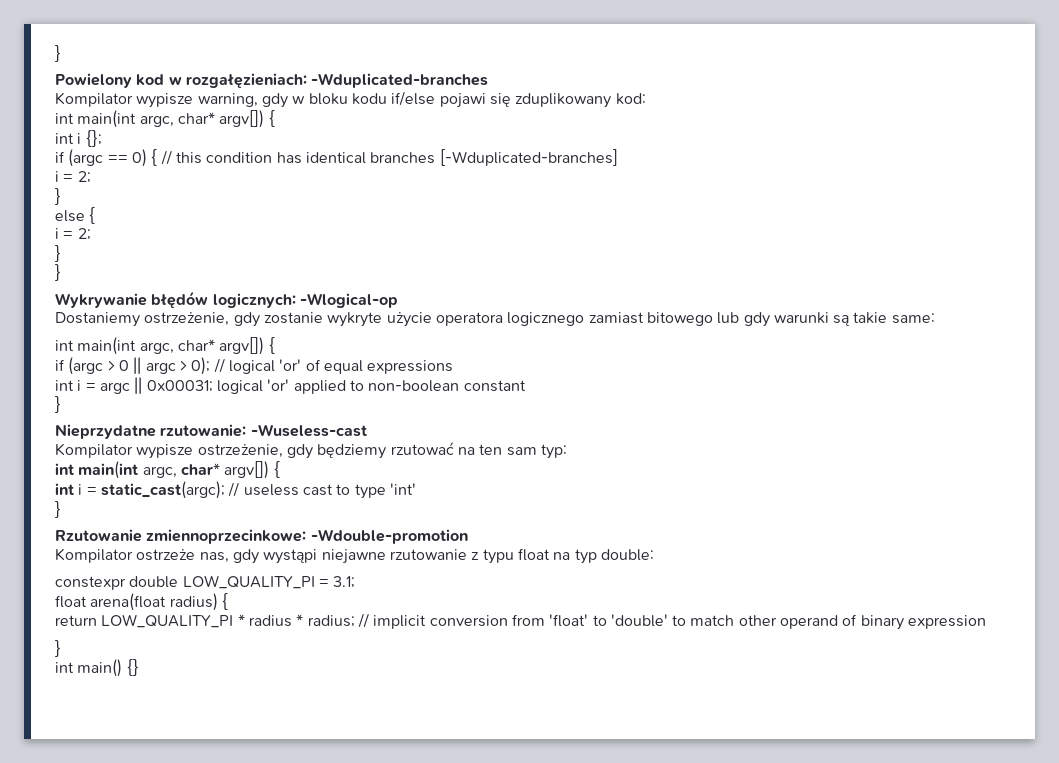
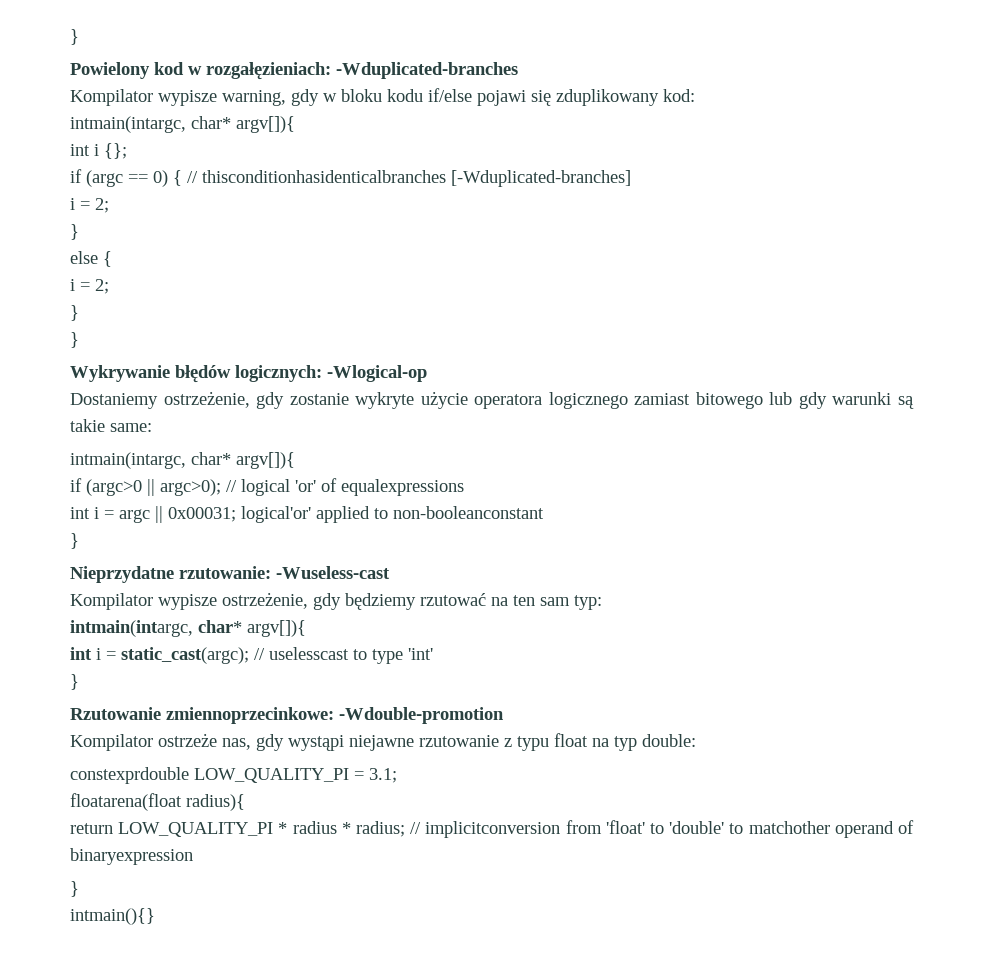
[55,110,275,128] int main(int argc, char* argv[]) { -> [70,116,295,133] intmain(intargc, char* argv[]){
[175,152,436,164] this condition has identical branches -> [202,170,446,183] thisconditionhasidenticalbranches
[55,337,275,355] [55,357,211,375] int main(int argc, char* argv[]) { // if (argc > 0 || argc > 0); -> [70,452,295,469] [70,478,221,496] intmain(intargc, char* argv[]){ // if (argc>0 || argc>0);
[323,360,454,374] equal expressions -> [341,479,464,496] equalexpressions
[216,379,526,394] logical 'or' applied to non-boolean constant -> [241,506,544,523] logical'or' applied to non-booleanconstant
[55,461,280,479] int main(int argc, char* argv[]) { -> [70,620,306,637] intmain(intargc, char* argv[]){
[243,484,333,496] useless cast -> [269,647,349,660] uselesscast
[55,576,179,590] constexpr double -> [70,767,189,784] constexprdouble
[55,593,228,611] float arena(float radius) { -> [70,793,245,811] floatarena(float radius){
[373,615,508,629] implicit conversion -> [425,821,561,838] implicitconversion
[690,614,987,630] [55,640,61,657] [55,659,139,677] match other operand of binary expression // } // int main() {} -> [748,820,915,838] [70,848,193,865] [70,881,79,897] [70,908,155,925] matchother operand of binaryexpression // } // intmain(){}

